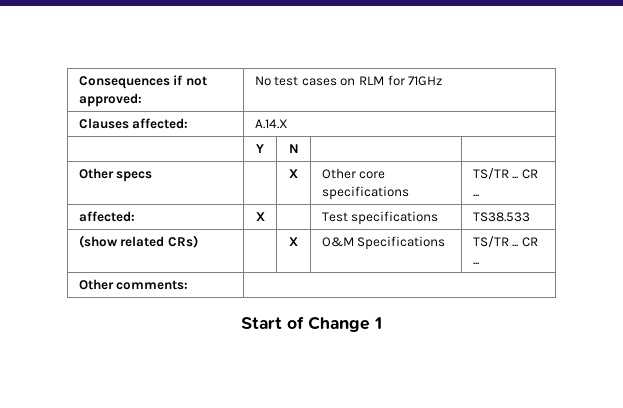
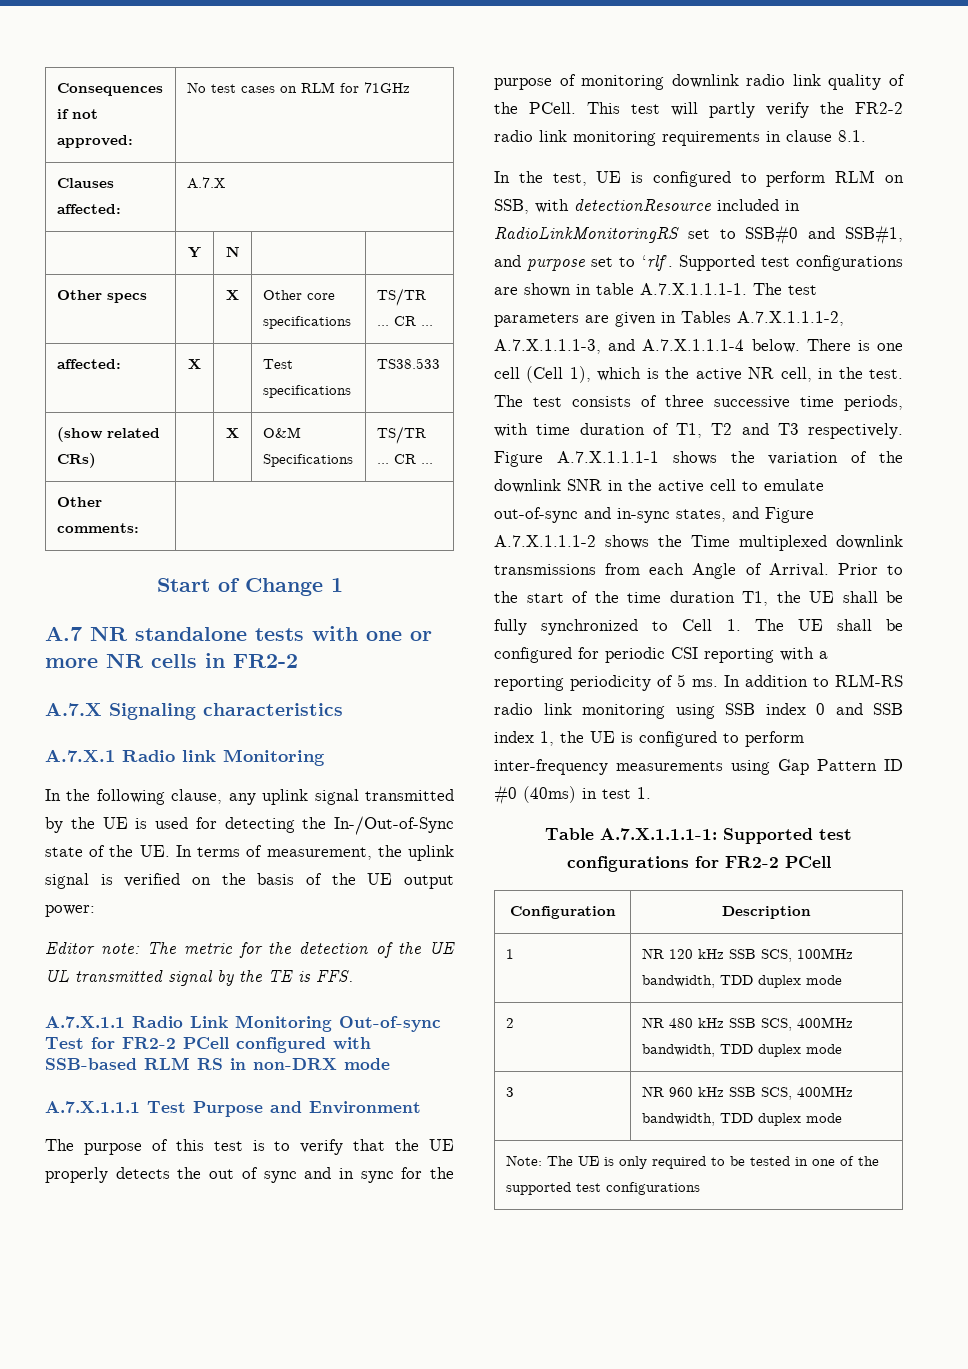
[254,119,288,129] A.14.X -> [186,177,225,189] A.7.X
(382, 323) none -> [45,626,432,641] [45,653,298,668] [45,703,343,720] [45,749,325,766] [45,789,454,805] [45,816,454,835] [45,845,454,861] [45,873,455,889] [45,905,95,917] [45,942,456,958] [45,970,353,986] [45,1015,441,1032] [45,1037,371,1053] [45,1057,390,1070] [45,1101,421,1117] [45,1139,454,1155] [45,1167,454,1183] [494,74,905,90] [494,102,903,118] [494,130,866,146] [494,170,904,187] [494,199,800,214] [494,225,903,245] [494,255,903,271] [494,283,817,297] [494,311,844,327] [494,339,903,354] [494,366,903,383] [494,395,903,411] [494,423,903,439] [494,451,903,467] [494,479,824,493] [494,507,814,523] [494,535,903,551] [494,563,903,579] [494,591,903,606] [494,619,903,635] [494,647,828,663] [494,674,903,691] [494,703,903,719] [494,731,804,747] [494,759,903,775] [494,785,651,805] [545,828,852,844] [566,856,831,872] [509,906,616,919] [722,906,811,919] [505,949,514,959] [641,948,853,962] [641,975,842,988] [505,1018,514,1028] [641,1017,853,1031] [641,1044,842,1057] [505,1087,514,1097] [641,1086,853,1100] [641,1113,842,1126] [505,1155,879,1169] [505,1182,700,1195] // A.7 NR standalone tests with one or more NR cells in FR2-2 // A.7.X Signaling characteristics // A.7.X.1 Radio link Monitoring // In the following clause, any uplink signal transmitted by the UE is used for detecting the In-/Out-of-Sync state of the UE. In terms of measurement, the uplink signal is verified on the basis of the UE output power: // Editor note: The metric for the detection of the UE UL transmitted signal by the TE is FFS. // A.7.X.1.1 Radio Link Monitoring Out-of-sync Test for FR2-2 PCell configured with SSB-based RLM RS in non-DRX mode // A.7.X.1.1.1 Test Purpose and Environment // The purpose of this test is to verify that the UE properly detects the out of sync and in sync for the purpose of monitoring downlink radio link quality of the PCell. This test will partly verify the FR2-2 radio link monitoring requirements in clause 8.1. // In the test, UE is configured to perform RLM on SSB, with detectionResource included in RadioLinkMonitoringRS set to SSB#0 and SSB#1, and purpose set to ‘rlf’. Supported test configurations are shown in table A.7.X.1.1.1-1. The test parameters are given in Tables A.7.X.1.1.1-2, A.7.X.1.1.1-3, and A.7.X.1.1.1-4 below. There is one cell (Cell 1), which is the active NR cell, in the test. The test consists of three successive time periods, with time duration of T1, T2 and T3 respectively. Figure A.7.X.1.1.1-1 shows the variation of the downlink SNR in the active cell to emulate out-of-sync and in-sync states, and Figure A.7.X.1.1.1-2 shows the Time multiplexed downlink transmissions from each Angle of Arrival. Prior to the start of the time duration T1, the UE shall be fully synchronized to Cell 1. The UE shall be configured for periodic CSI reporting with a reporting periodicity of 5 ms. In addition to RLM-RS radio link monitoring using SSB index 0 and SSB index 1, the UE is configured to perform inter-frequency measurements using Gap Pattern ID #0 (40ms) in test 1. // Table A.7.X.1.1.1-1: Supported test configurations for FR2-2 PCell // Configuration | Description // 1 | NR 120 kHz SSB SCS, 100MHz bandwidth, TDD duplex mode // 2 | NR 480 kHz SSB SCS, 400MHz bandwidth, TDD duplex mode // 3 | NR 960 kHz SSB SCS, 400MHz bandwidth, TDD duplex mode // Note: The UE is only required to be tested in one of the supported test configurations

